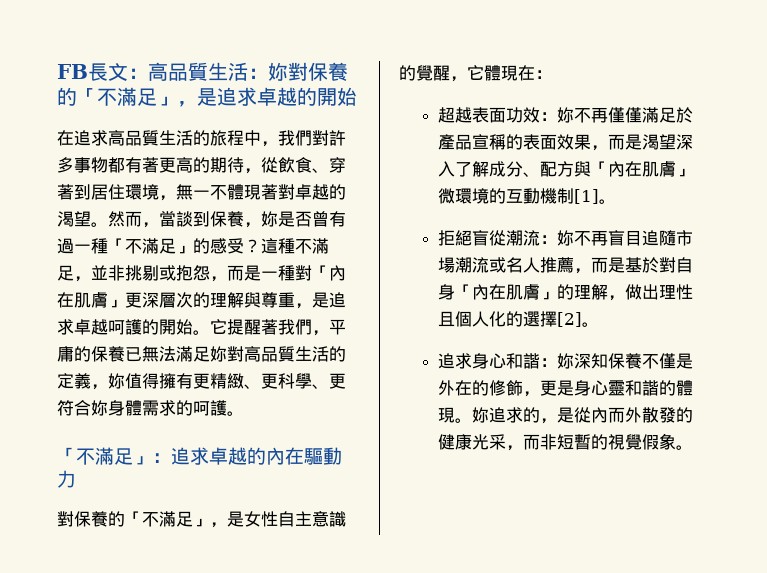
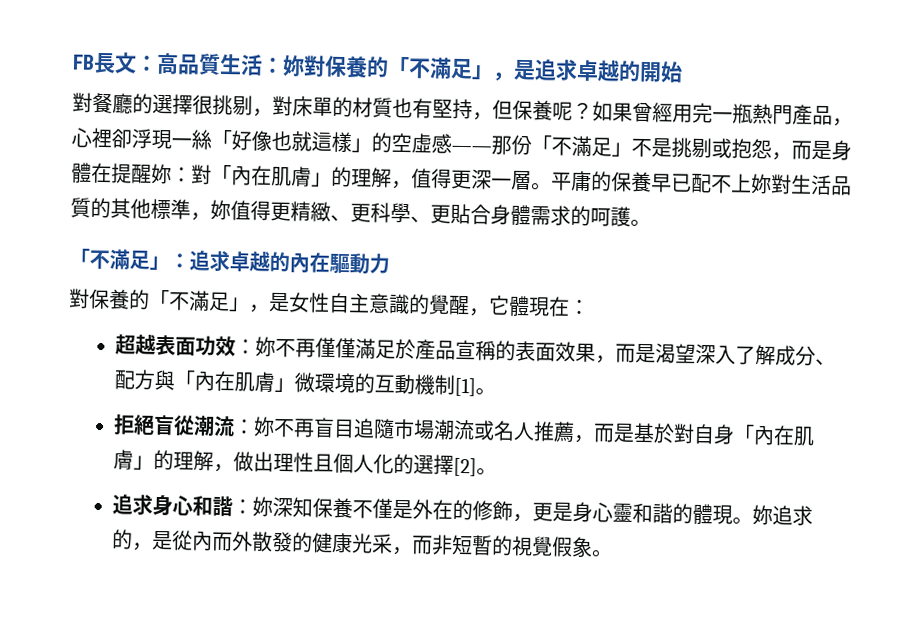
[57,130,346,147] [57,157,346,174] [57,184,346,201] [57,211,346,228] [57,237,329,254] [57,265,346,282] [57,292,346,309] [57,319,346,336] [57,346,346,362] [57,373,91,389] 在追求高品質生活的旅程中，我們對許多事物都有著更高的期待，從飲食、穿著到居住環境，無一不體現著對卓越的渴望。然而，當談到保養，妳是否曾有過一種「不滿足」的感受？這種不滿足，並非挑剔或抱怨，而是一種對「內在肌膚」更深層次的理解與尊重，是追求卓越呵護的開始。它提醒著我們，平庸的保養已無法滿足妳對高品質生活的定義 -> [72,92,853,127] [71,127,852,161] [71,162,852,196] [70,197,191,220] 對餐廳的選擇很挑剔，對床單的材質也有堅持，但保養呢？如果曾經用完一瓶熱門產品，心裡卻浮現一絲「好像也就這樣」的空虛感——那份「不滿足」不是挑剔或抱怨，而是身體在提醒妳：對「內在肌膚」的理解，值得更深一層。平庸的保養早已配不上妳對生活品質的其他標準
[159,373,193,389] 擁有 -> (271, 210) none
[57,400,108,416] 符合妳 -> [450,203,491,225] 貼合

